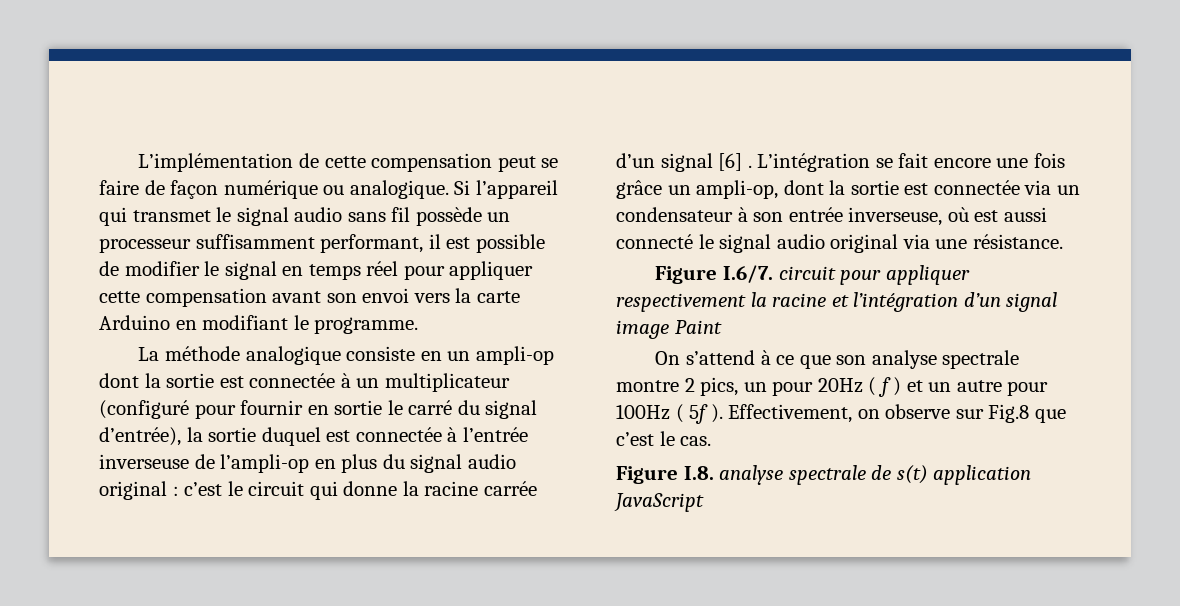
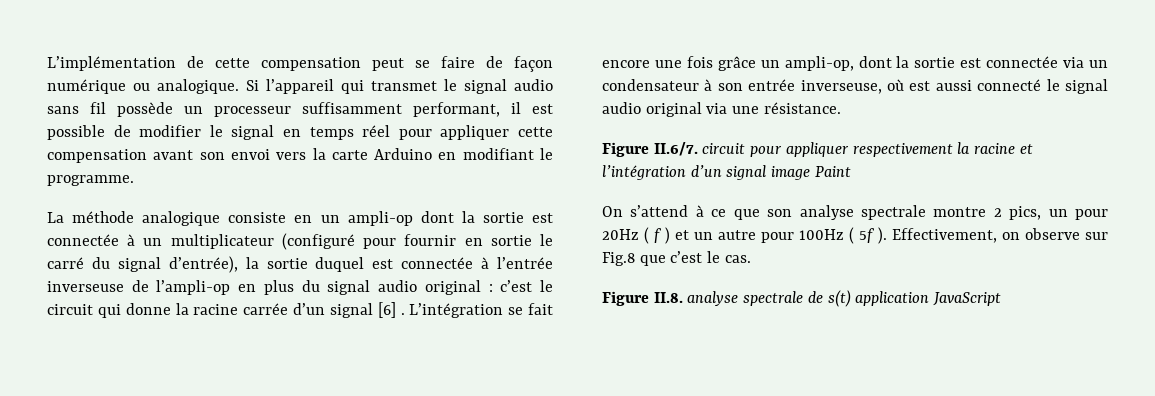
[723,265,774,283] I.6/7. -> [653,142,698,156] II.6/7.
[683,466,714,480] I.8. -> [653,292,683,303] II.8.

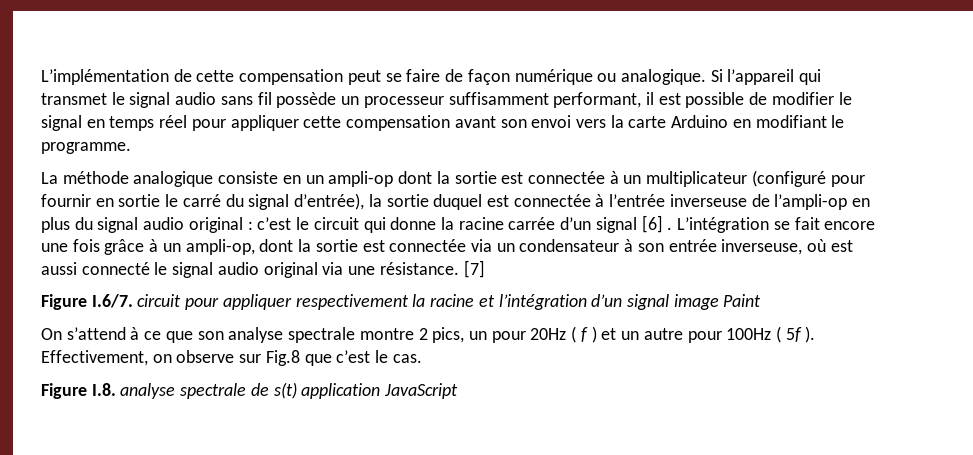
(756, 63) none -> [149,239,159,252] à
[602,142,698,157] // Figure II.6/7. -> [463,260,485,278] [41,294,133,310] [7] // Figure I.6/7.
[653,292,683,303] II.8. -> [91,383,116,396] I.8.

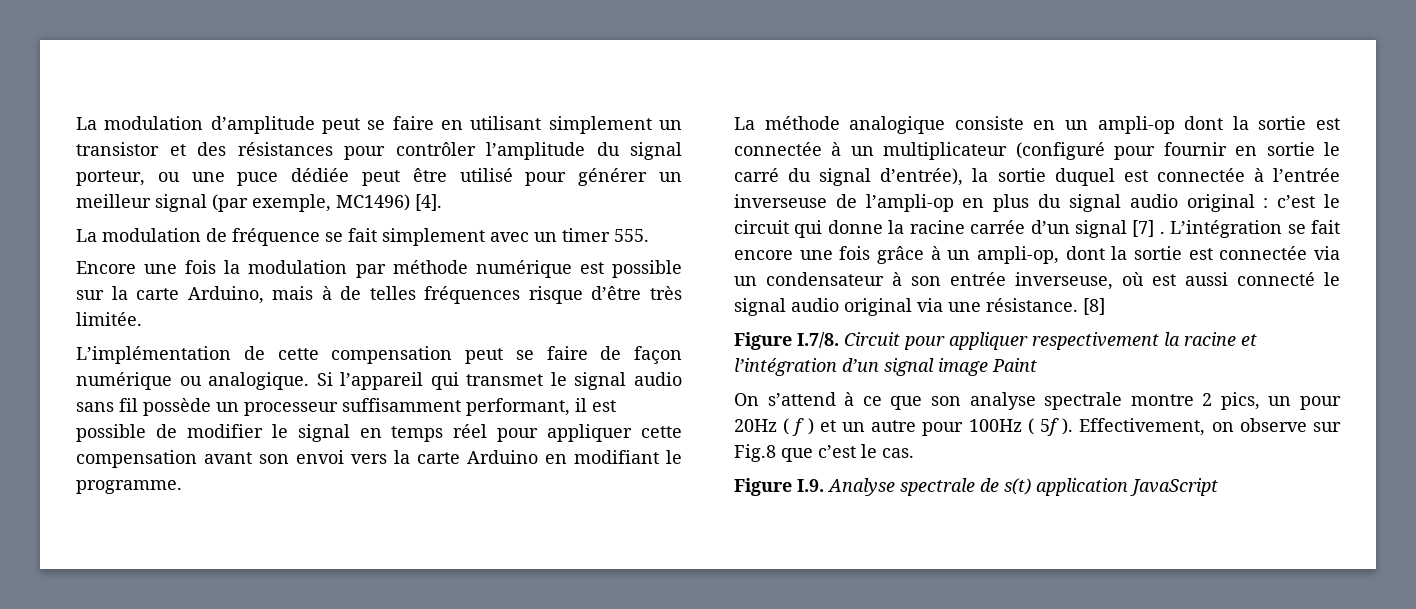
(41, 77) none -> [76,116,682,134] [76,142,682,160] [76,168,682,186] [76,194,442,212] [76,228,649,246] [76,260,682,278] [76,286,682,304] [76,312,142,326] La modulation d’amplitude peut se faire en utilisant simplement un transistor et des résistances pour contrôler l’amplitude du signal porteur, ou une puce dédiée peut être utilisé pour générer un meilleur signal (par exemple, MC1496) [4]. // La modulation de fréquence se fait simplement avec un timer 555. // Encore une fois la modulation par méthode numérique est possible sur la carte Arduino, mais à de telles fréquences risque d’être très limitée. //
[641,215,663,233] [6] -> [1132,220,1155,237] [7]
[463,260,485,278] [41,294,182,310] [7] // Figure I.6/7. circuit -> [1083,298,1105,315] [734,332,900,350] [8] // Figure I.7/8. Circuit
[91,383,176,399] I.8. analyse -> [797,478,895,496] I.9. Analyse

